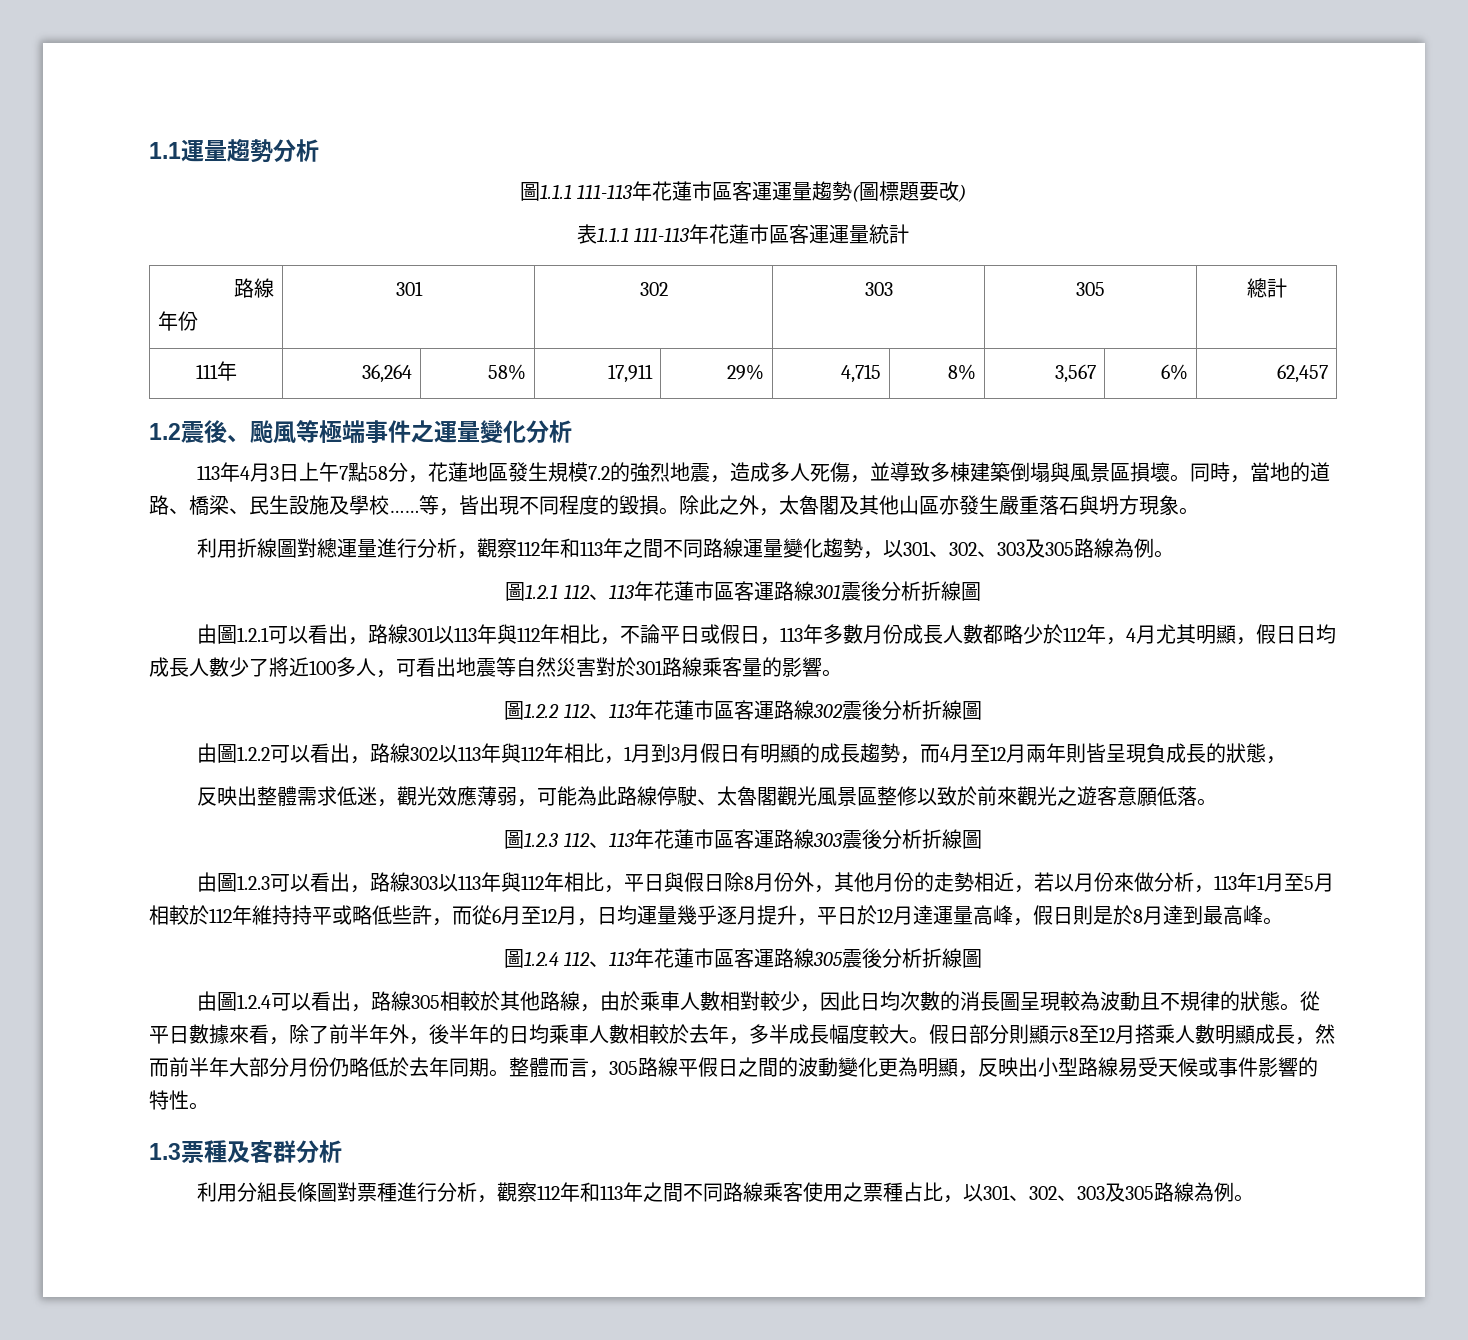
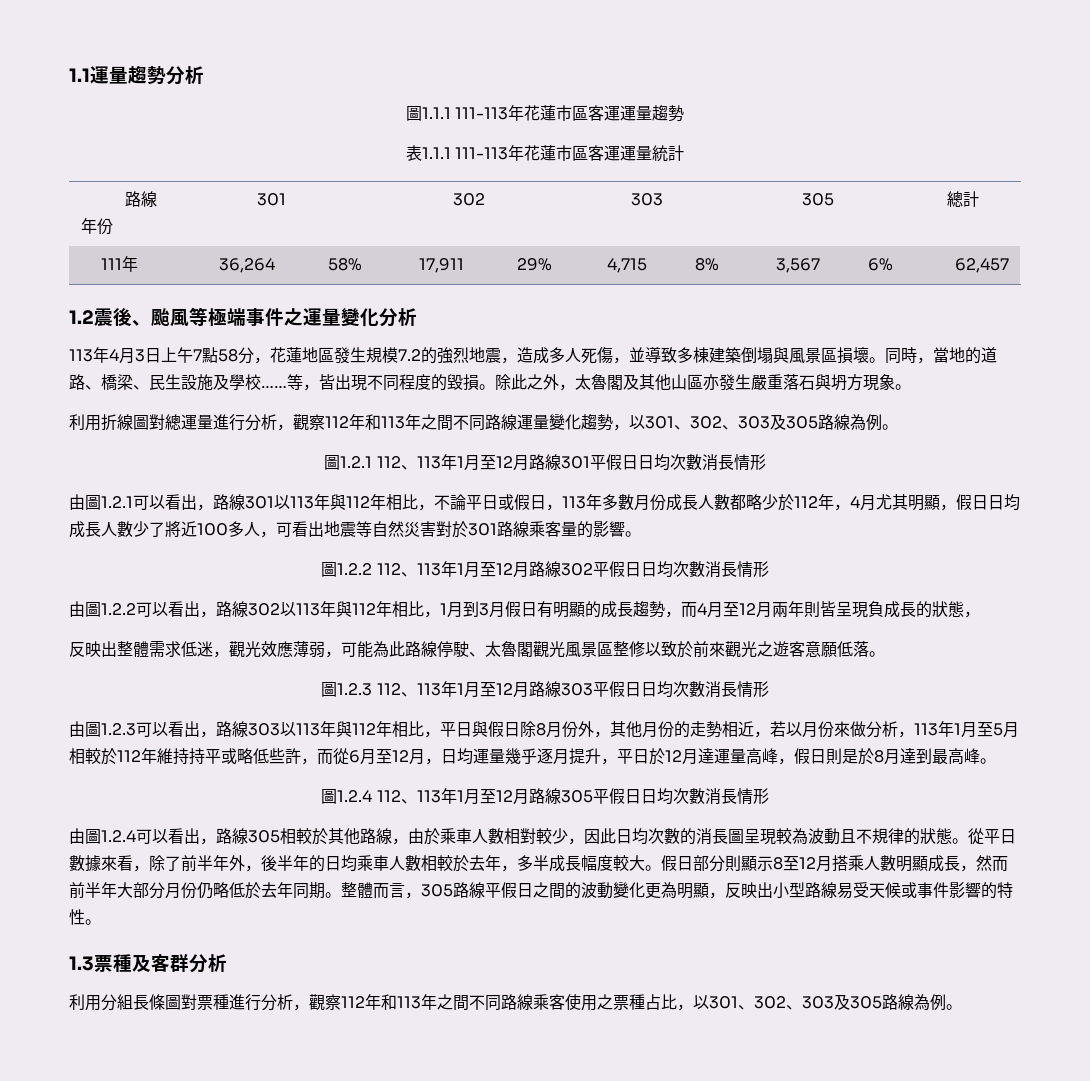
[852,181,967,202] (圖標題要改) -> (685, 113) none
[653,581,981,601] 花蓮市區客運路線301震後分析折線圖 -> [456,454,766,471] 1月至12月路線301平假日日均次數消長情形
[653,700,982,720] 花蓮市區客運路線302震後分析折線圖 -> [456,561,769,578] 1月至12月路線302平假日日均次數消長情形
[653,829,982,849] 花蓮市區客運路線303震後分析折線圖 -> [456,681,769,698] 1月至12月路線303平假日日均次數消長情形
[654,948,983,968] 花蓮市區客運路線305震後分析折線圖 -> [456,788,769,805] 1月至12月路線305平假日日均次數消長情形

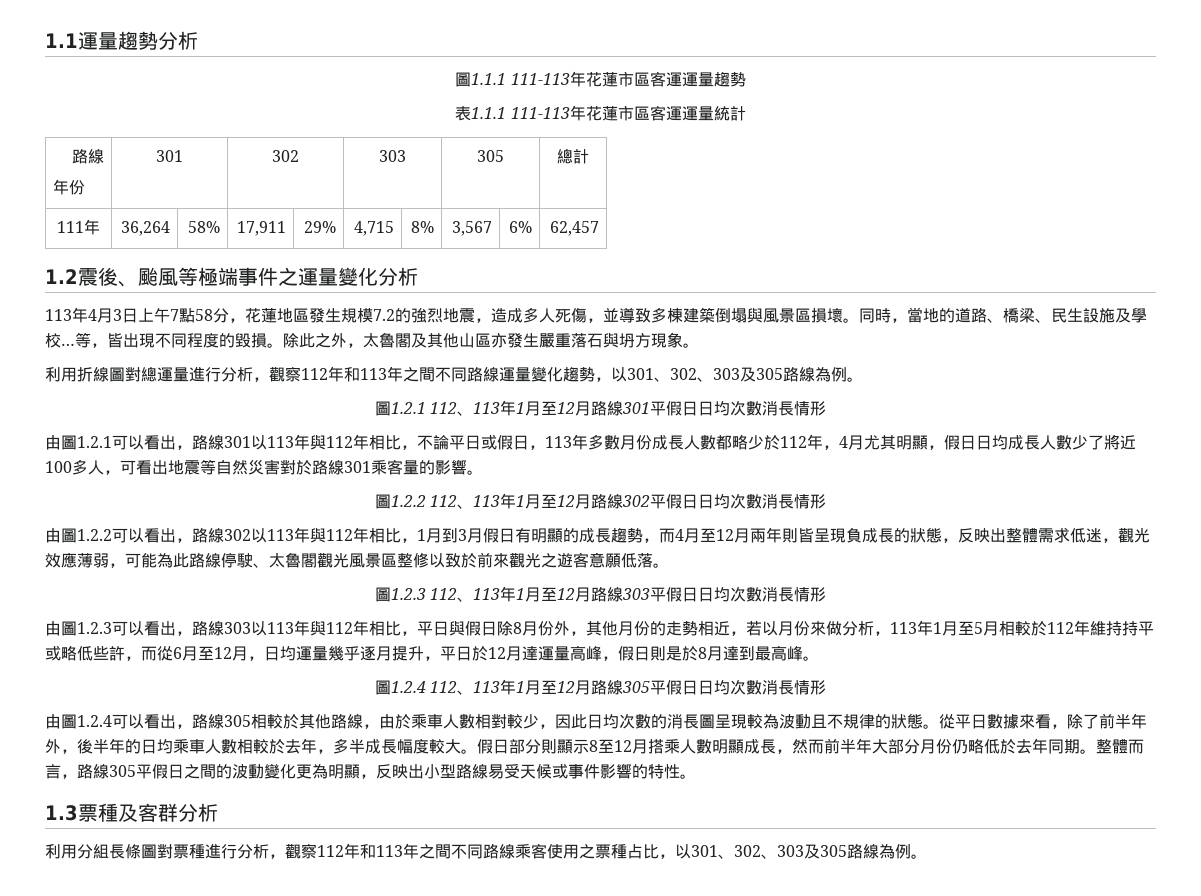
[261,386,287,388] …… -> [61,343,75,346] …
[468,521,529,537] 301路線 -> [312,460,371,475] 路線301
(980, 614) // -> (958, 540) none
[421,882,485,898] 305路線 -> [77,764,136,779] 路線305

